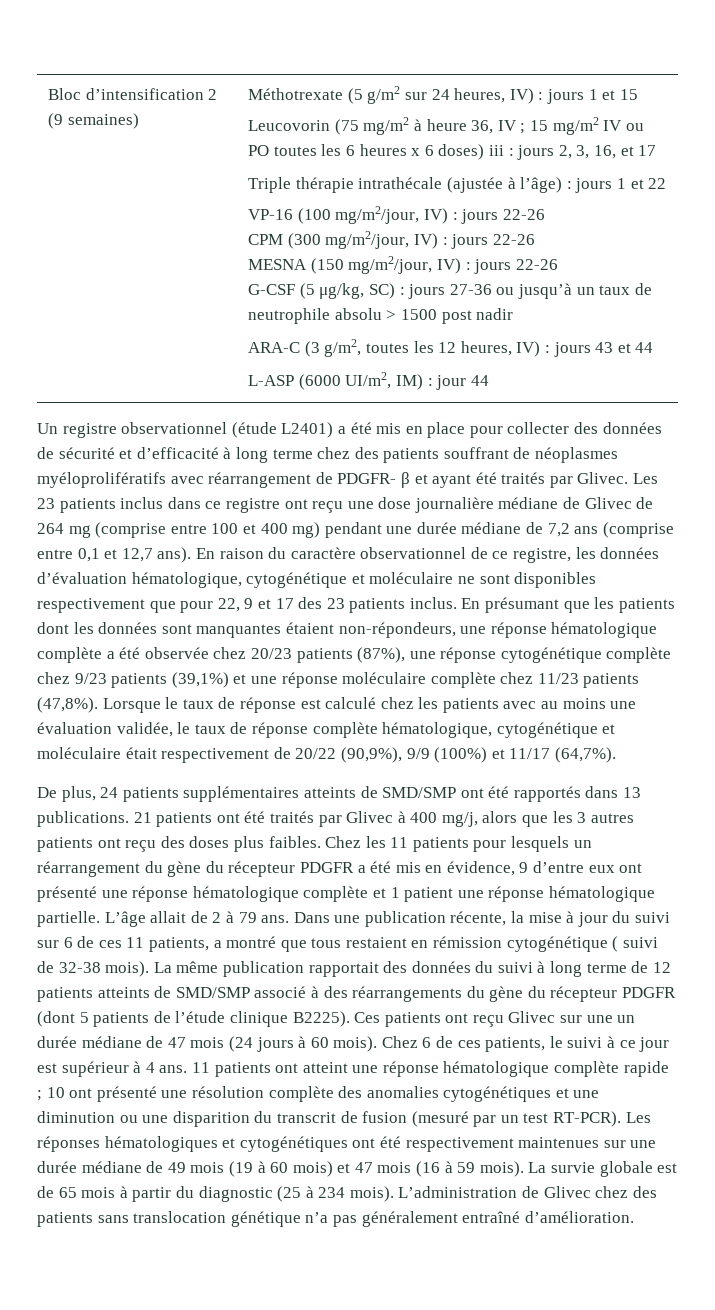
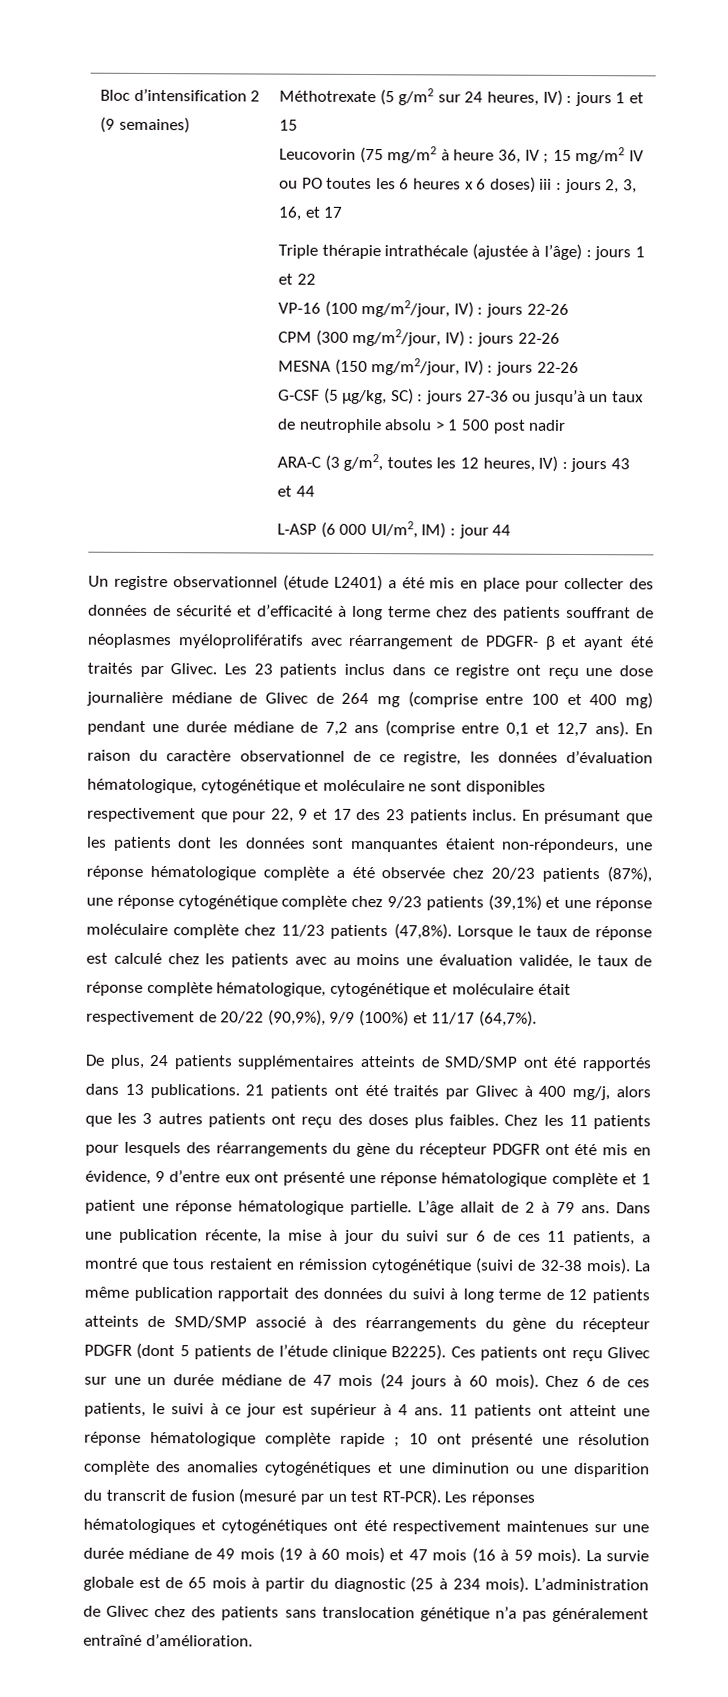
[401,309,438,320] 1500 -> [447,419,490,431] 1 500
[298,374,341,390] (6000 -> [320,521,368,538] (6 000
[573,840,592,848] [37,861,366,877] un réarrangement du gène du récepteur PDGFR a -> [185,1142,570,1158] des réarrangements du gène du récepteur PDGFR ont
[612,936,658,952] ( suivi -> [475,1257,515,1274] (suivi

